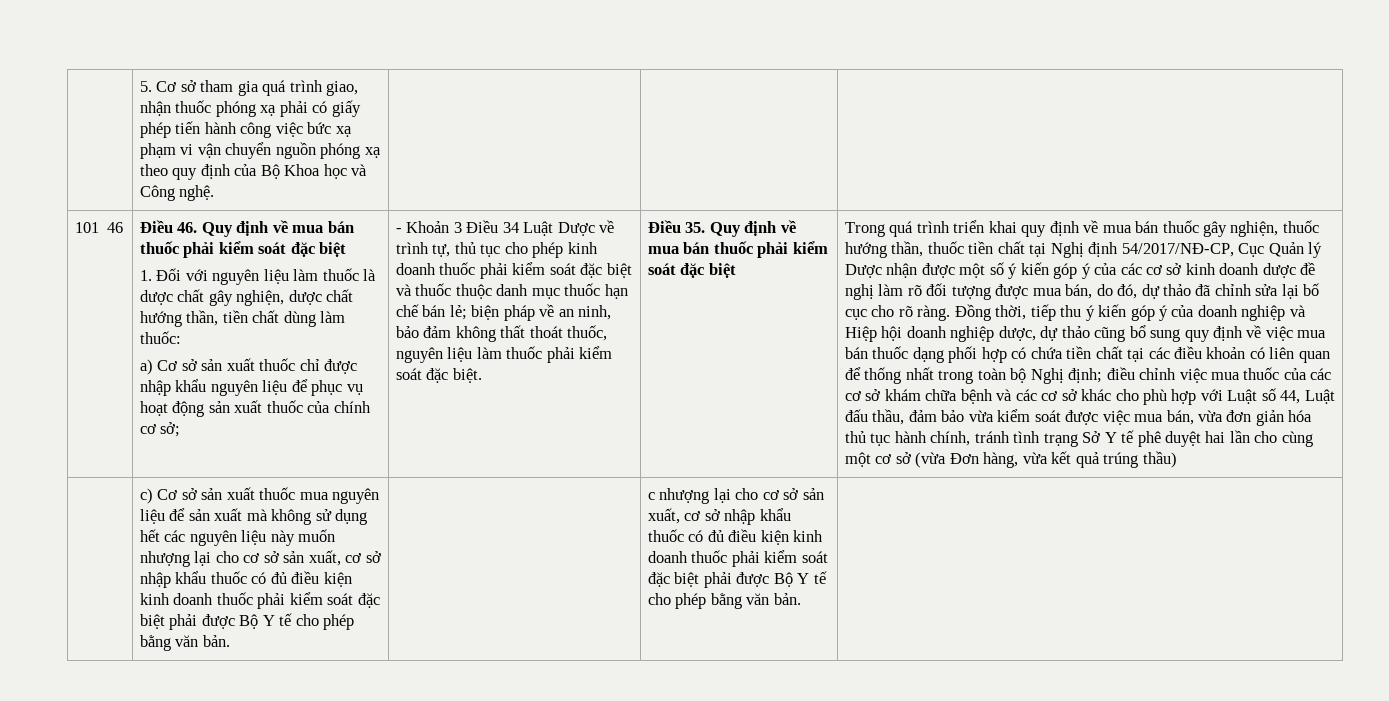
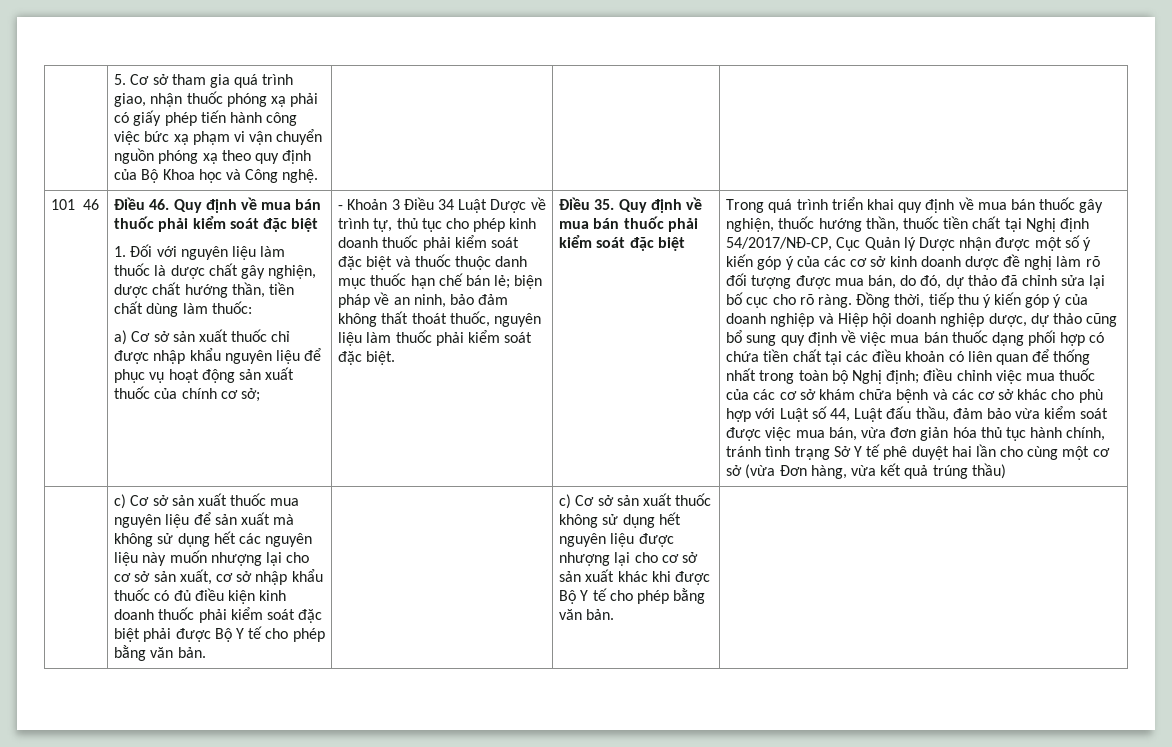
[647,488,824,504] [647,508,791,525] [647,529,824,545] [647,550,828,567] [647,572,732,588] c nhượng lại cho cơ sở sản xuất, cơ sở nhập khẩu thuốc có đủ điều kiện kinh doanh thuốc phải kiểm soát đặc biệt phải -> [559,493,712,509] [559,512,681,528] [559,533,674,547] [559,552,698,566] [559,569,671,582] c) Cơ sở sản xuất thuốc không sử dụng hết nguyên liệu được nhượng lại cho cơ sở sản xuất khác khi

